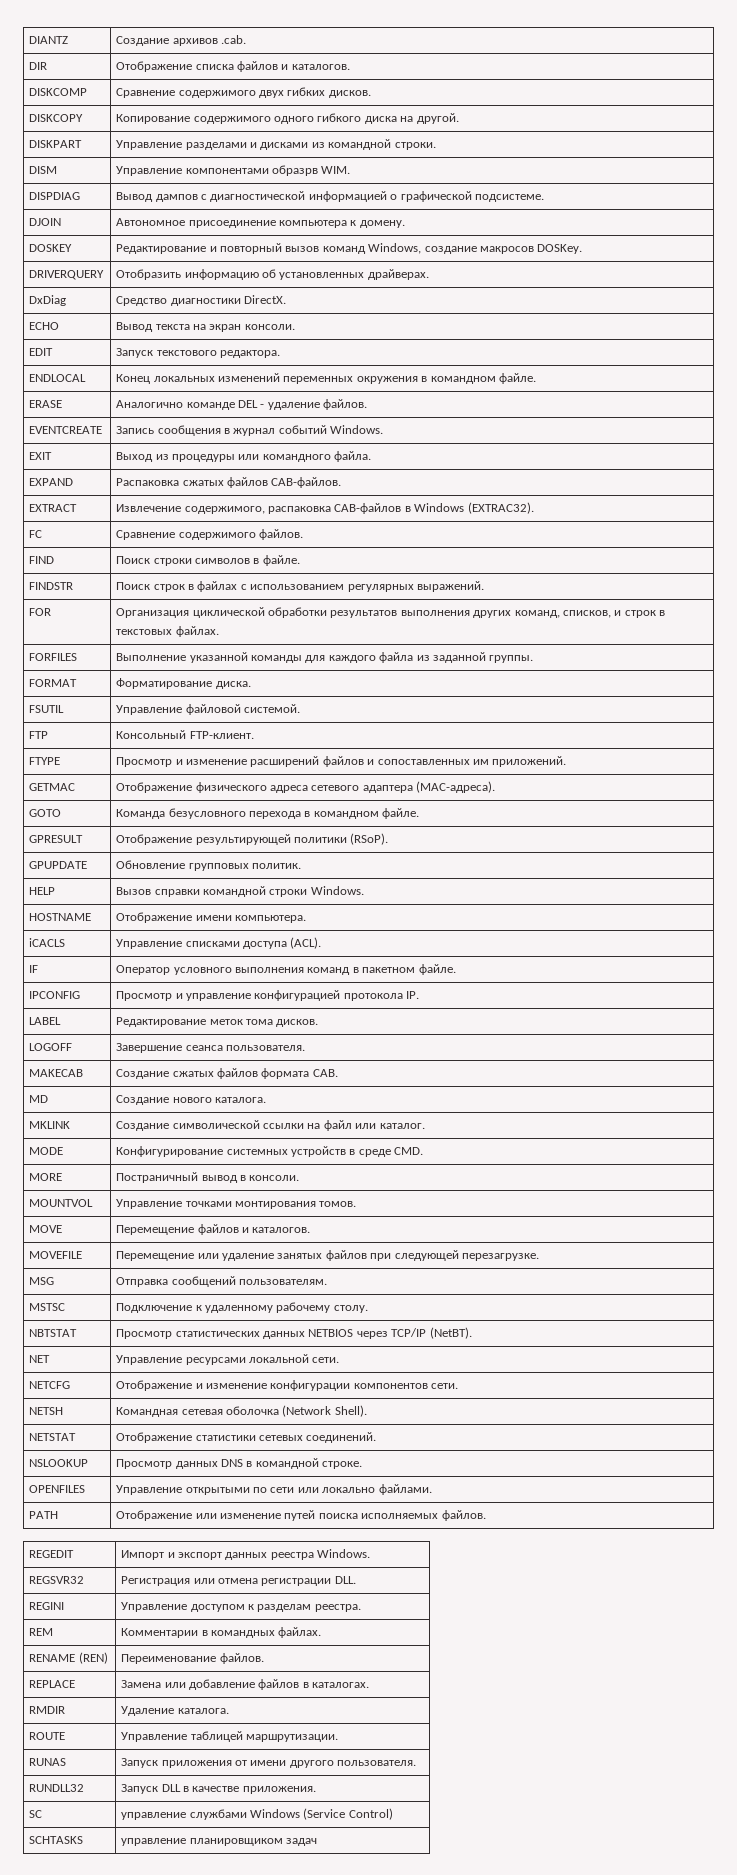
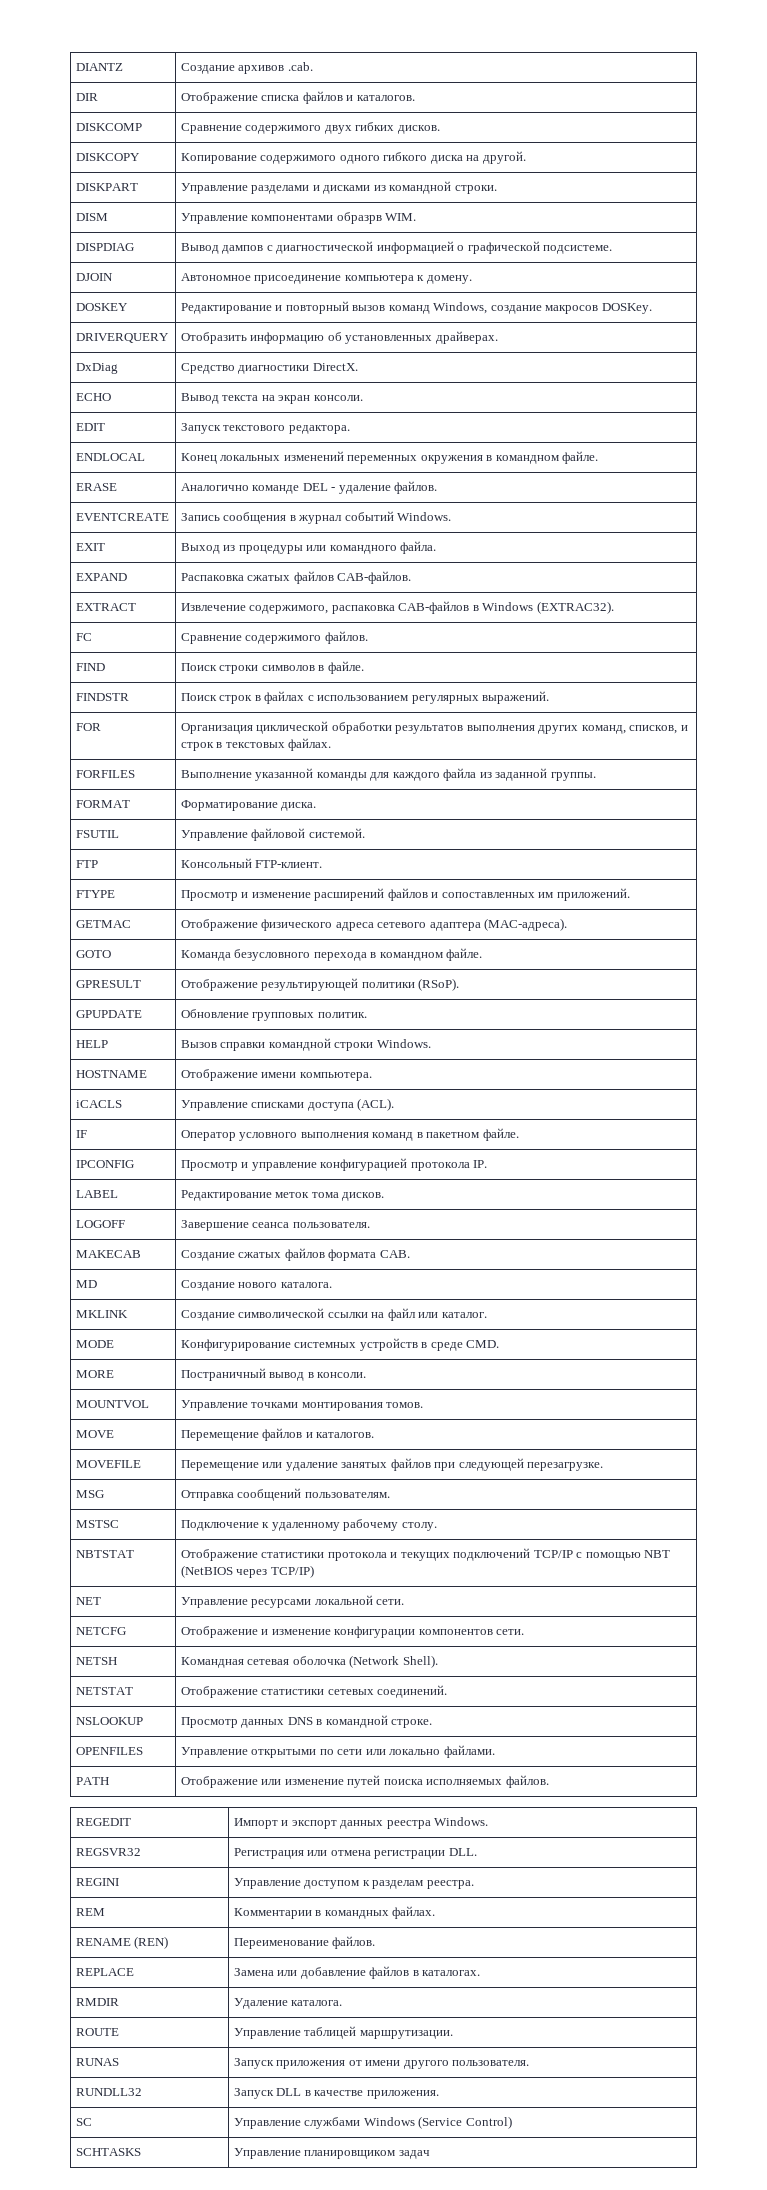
[116,1327,472,1339] Просмотр статистических данных NETBIOS через TCP/IP (NetBT). -> [180,1548,671,1561] [180,1565,314,1578] Отображение статистики протокола и текущих подключений TCP/IP с помощью NBT (NetBIOS через TCP/IP)
[121,1812,187,1820] управление -> [233,2118,301,2129] Управление
[121,1838,187,1846] управление -> [233,2148,301,2159] Управление

